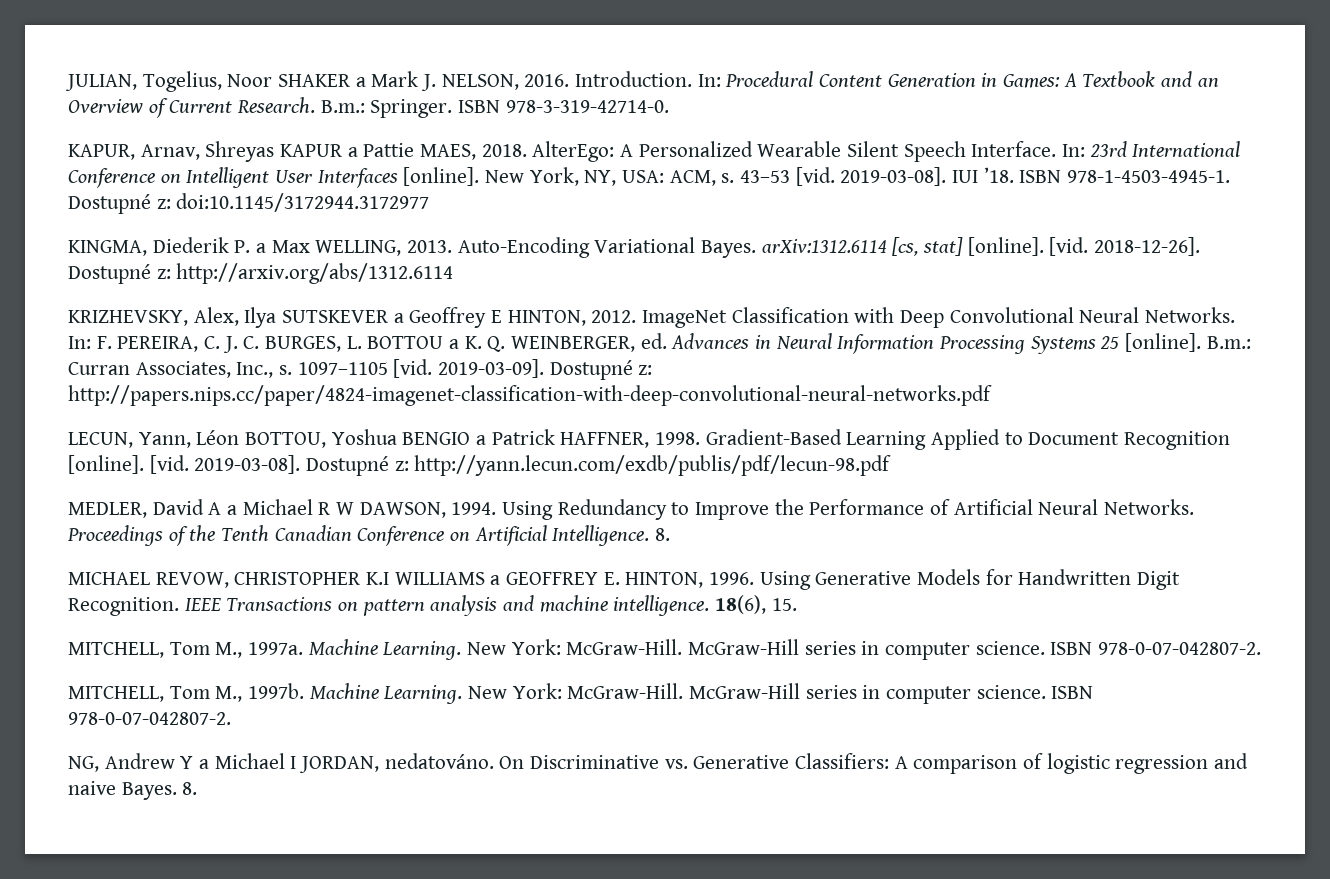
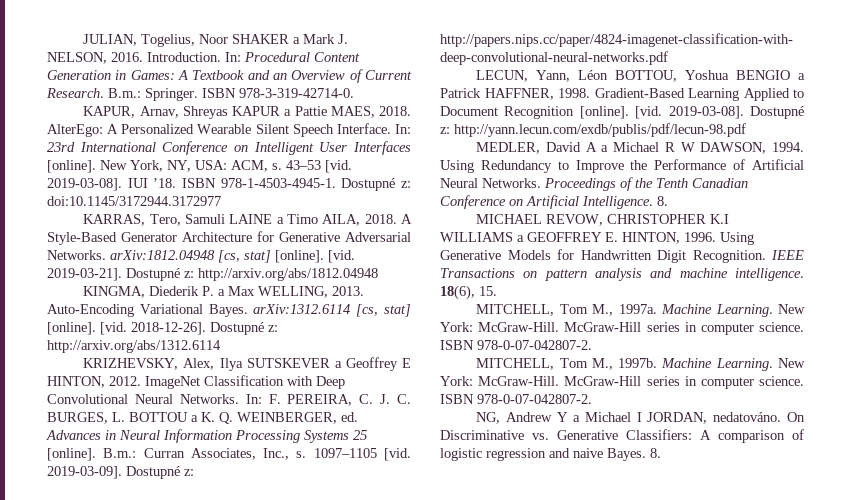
(430, 202) none -> [83,214,412,226] [47,231,411,245] [47,250,355,263] [47,268,378,281] // KARRAS, Tero, Samuli LAINE a Timo AILA, 2018. A Style-Based Generator Architecture for Generative Adversarial Networks. arXiv:1812.04948 [cs, stat] [online]. [vid. 2019-03-21]. Dostupné z: http://arxiv.org/abs/1812.04948

